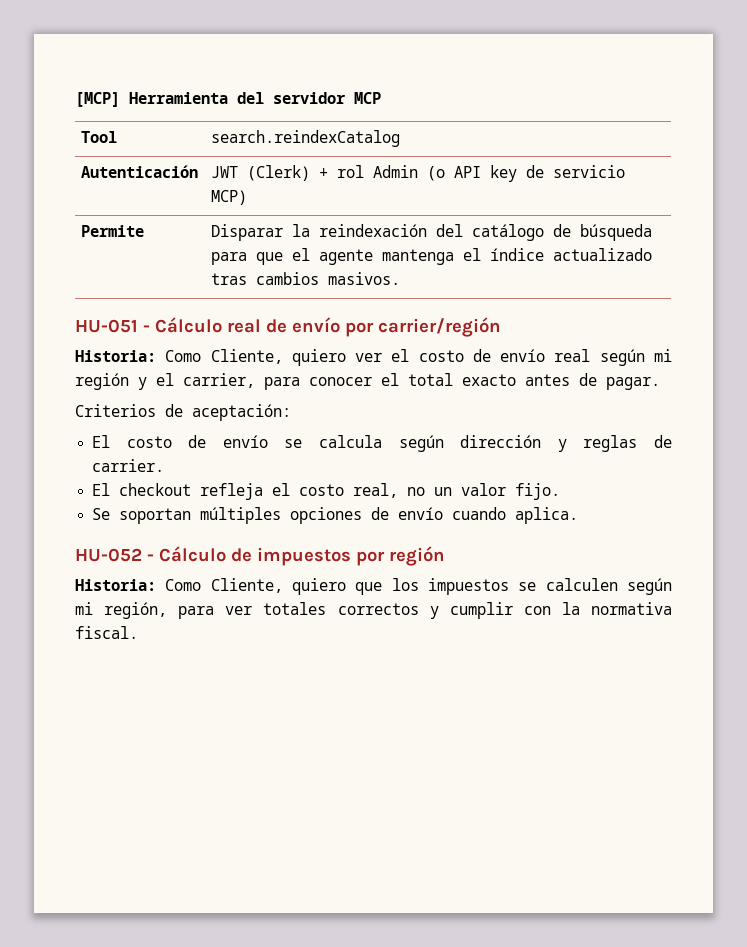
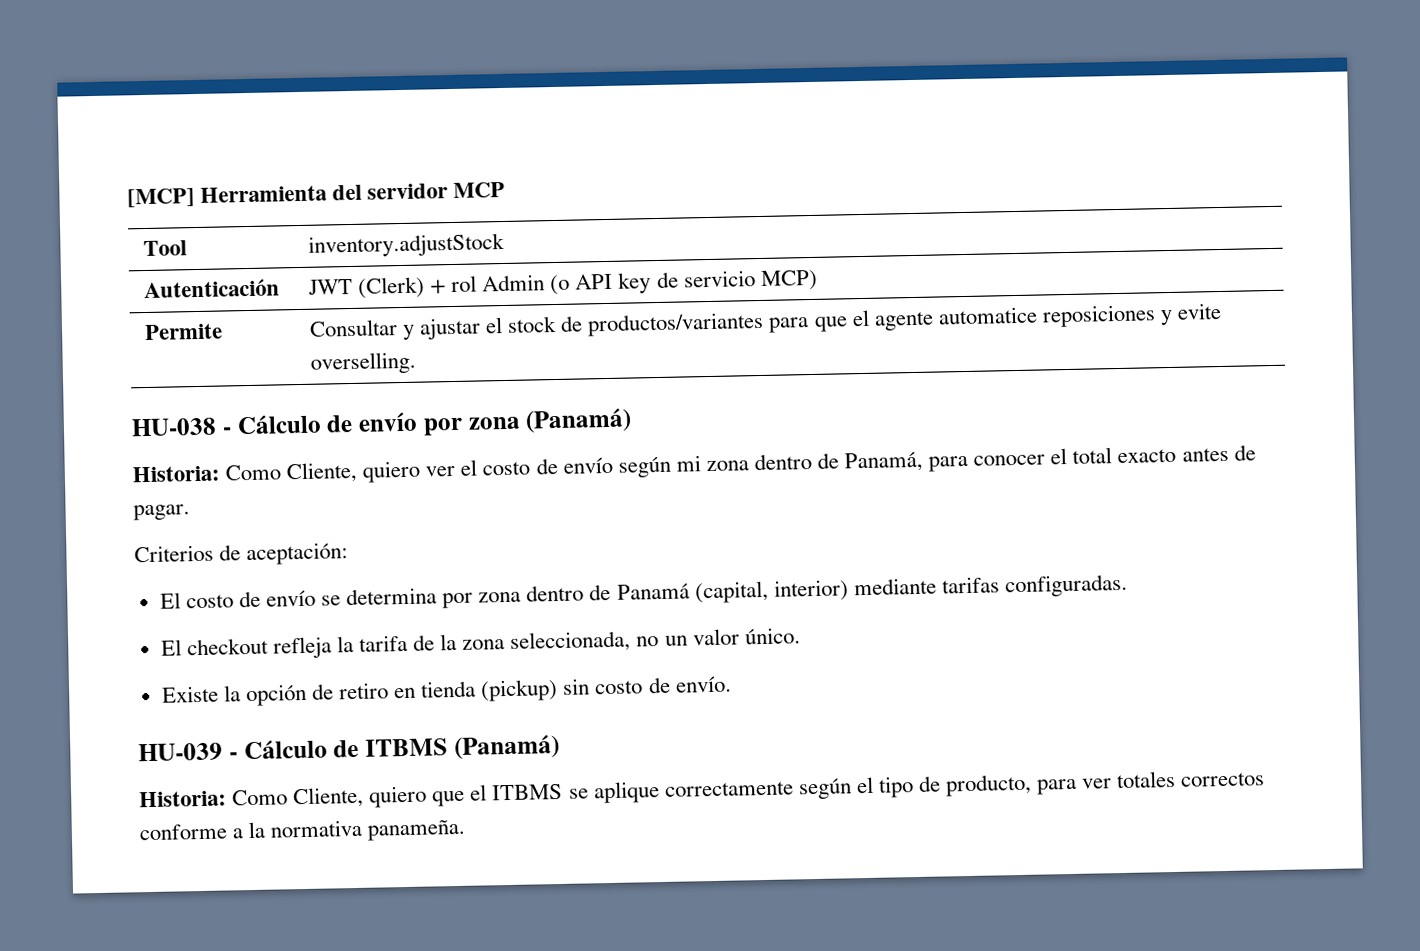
[211,130,401,147] search.reindexCatalog -> [307,232,505,258] inventory.adjustStock
[211,224,653,241] [211,248,653,265] [211,272,401,285] [75,317,261,333] Disparar la reindexación del catálogo de búsqueda para que el agente mantenga el índice actualizado tras cambios masivos. // HU-051 - Cálculo real -> [308,302,1222,340] [309,351,416,375] [131,414,322,437] Consultar y ajustar el stock de productos/variantes para que el agente automatice reposiciones y evite overselling. // HU-038 - Cálculo
[378,317,501,337] carrier/región -> [467,408,633,434] zona (Panamá)
[554,349,672,366] [75,373,255,390] real según mi región y el carrier, -> [617,451,924,478] según mi zona dentro de Panamá,
[319,435,673,452] [92,459,165,472] [92,483,561,500] [92,507,579,524] [75,546,445,566] calcula según dirección y reglas de carrier. // El checkout refleja el costo real, no un valor fijo. // Se soportan múltiples opciones de envío cuando aplica. // HU-052 - Cálculo de impuestos por región -> [346,573,1128,609] [160,627,801,659] [161,675,732,707] [138,735,560,762] determina por zona dentro de Panamá (capital, interior) mediante tarifas configuradas. // El checkout refleja la tarifa de la zona seleccionada, no un valor único. // Existe la opción de retiro en tienda (pickup) sin costo de envío. // HU-039 - Cálculo de ITBMS (Panamá)
[391,578,672,595] [75,602,168,619] los impuestos se calculen según mi región, -> [469,773,1033,804] el ITBMS se aplique correctamente según el tipo de producto,
[429,602,551,619] y cumplir con -> [139,823,245,841] conforme a
[75,626,138,639] fiscal. -> [367,818,467,841] panameña.

